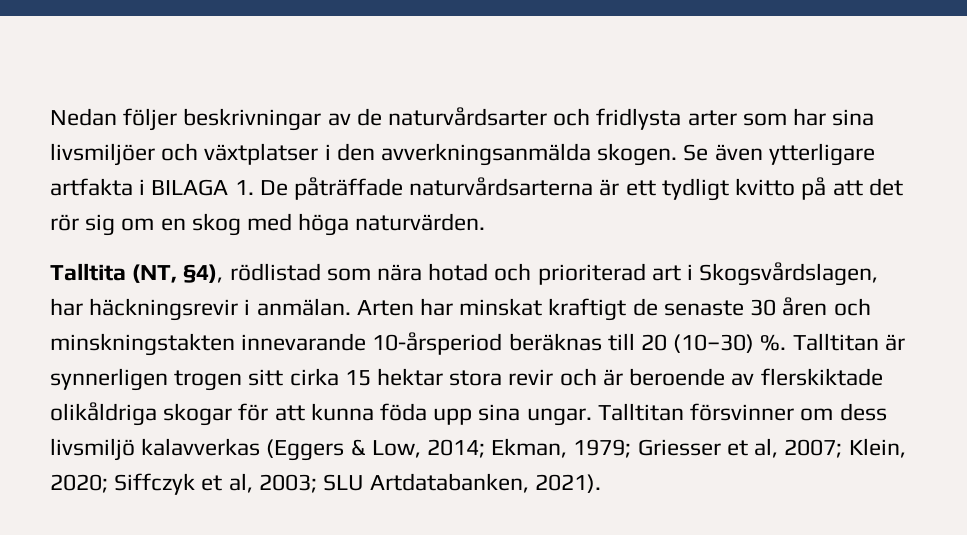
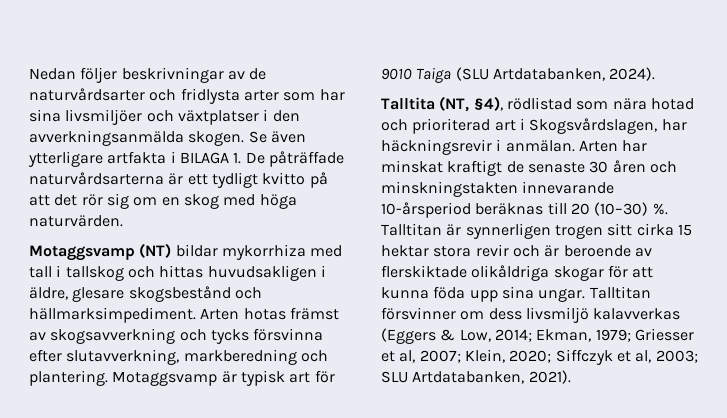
(486, 222) none -> [29,243,343,261] [29,265,326,281] [29,286,262,302] [29,307,339,323] [29,328,324,344] [29,349,328,365] [29,370,335,386] [381,67,656,83] // Motaggsvamp (NT) bildar mykorrhiza med tall i tallskog och hittas huvudsakligen i äldre, glesare skogsbestånd och hällmarksimpediment. Arten hotas främst av skogsavverkning och tycks försvinna efter slutavverkning, markberedning och plantering. Motaggsvamp är typisk art för 9010 Taiga (SLU Artdatabanken, 2024).

